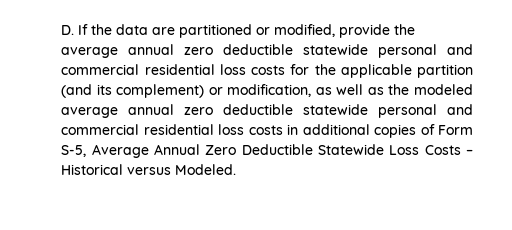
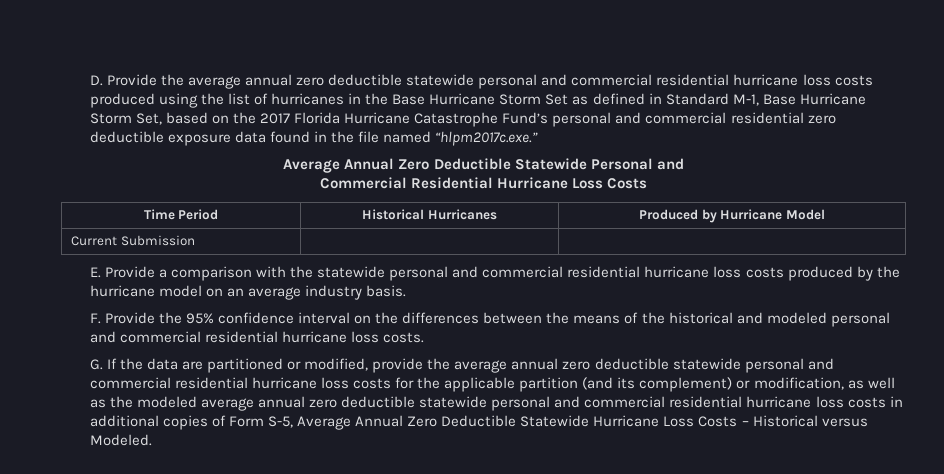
(75, 30) none -> [106,74,873,89] [89,93,866,108] [89,112,836,127] [89,131,539,146] [283,158,684,173] [319,177,648,189] [143,209,219,220] [362,209,497,220] [639,209,825,223] [70,235,195,246] [89,266,900,281] [89,285,407,300] [89,312,890,327] [89,331,425,343] [89,359,103,370] Provide the average annual zero deductible statewide personal and commercial residential hurricane loss costs produced using the list of hurricanes in the Base Hurricane Storm Set as defined in Standard M-1, Base Hurricane Storm Set, based on the 2017 Florida Hurricane Catastrophe Fund’s personal and commercial residential zero deductible exposure data found in the file named “hlpm2017c.exe.” // Average Annual Zero Deductible Statewide Personal and // Commercial Residential Hurricane Loss Costs // Time Period | Historical Hurricanes | Produced by Hurricane Model // Current Submission | | // E. Provide a comparison with the statewide personal and commercial residential hurricane loss costs produced by the hurricane model on an average industry basis. // F. Provide the 95% confidence interval on the differences between the means of the historical and modeled personal and commercial residential hurricane loss costs. // G.
(215, 69) none -> [251,377,317,389] hurricane
(214, 129) none -> [746,396,812,408] hurricane
(385, 149) none -> [593,415,660,427] Hurricane

